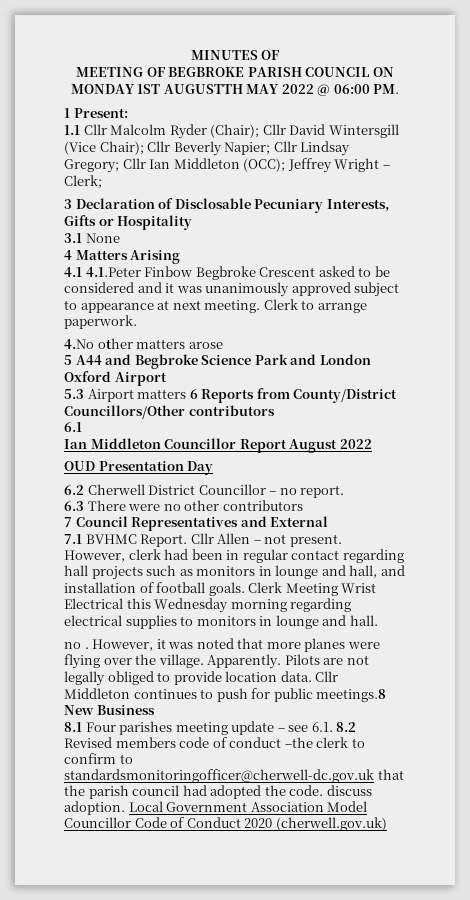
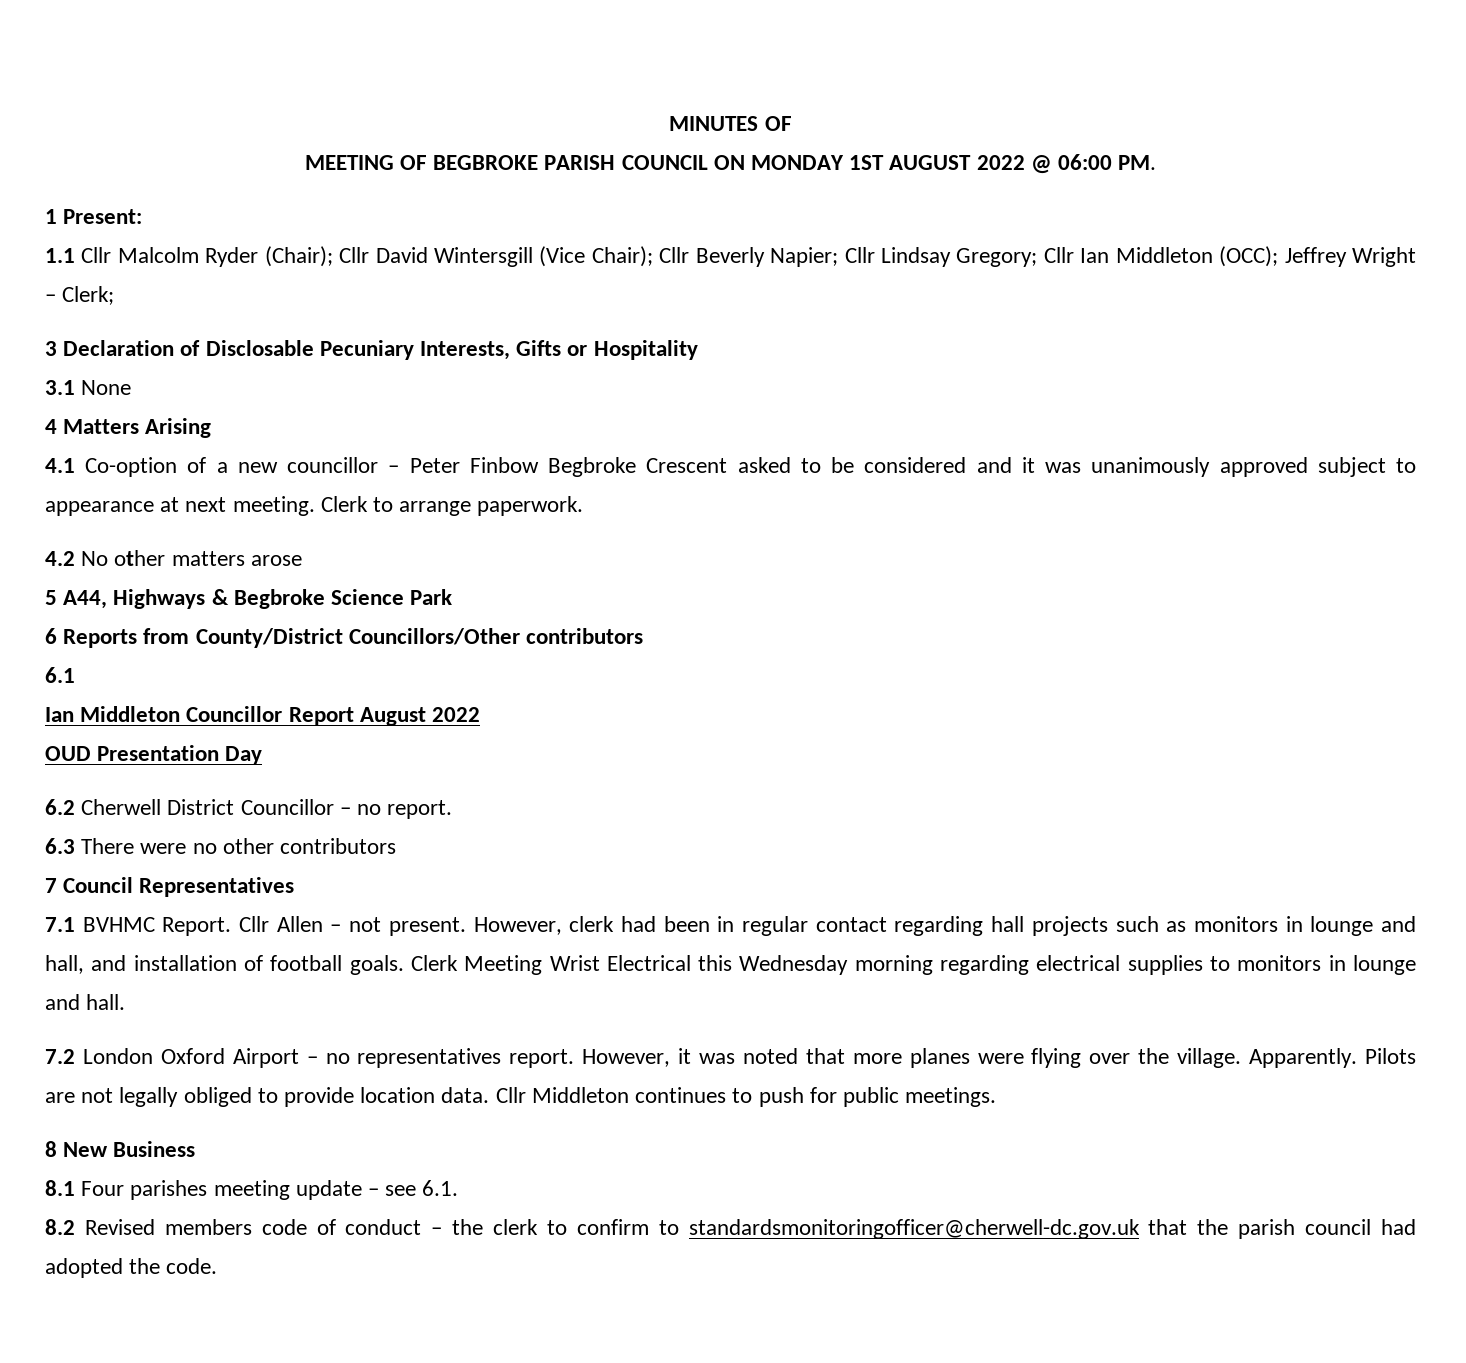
[163,84,280,94] AUGUSTTH MAY -> [889,155,972,170] AUGUST
[85,267,141,277] 4.1.Peter -> [85,457,460,477] Co-option of a new councillor – Peter
[64,339,94,349] 4.No -> [45,551,109,566] 4.2 No
[75,354,132,365] A44 and -> [63,589,229,609] A44, Highways &
[290,354,371,365] [64,371,167,386] [64,389,187,402] and London Oxford Airport // 5.3 Airport matters -> (453, 597) //
[240,516,329,527] and External -> (295, 887) none
[64,642,89,649] no . -> [45,1048,575,1068] 7.2 London Oxford Airport – no representatives report.
[316,689,387,702] meetings.8 -> [905,1087,997,1107] [45,1141,57,1157] meetings. // 8
(333, 727) none -> (459, 1188) //
[284,737,313,748] –the -> [431,1219,484,1235] – the
[326,785,372,796] [64,801,368,815] [64,817,387,831] discuss adoption. Local Government Association Model Councillor Code of Conduct 2020 (cherwell.gov.uk) -> (218, 1266) none

